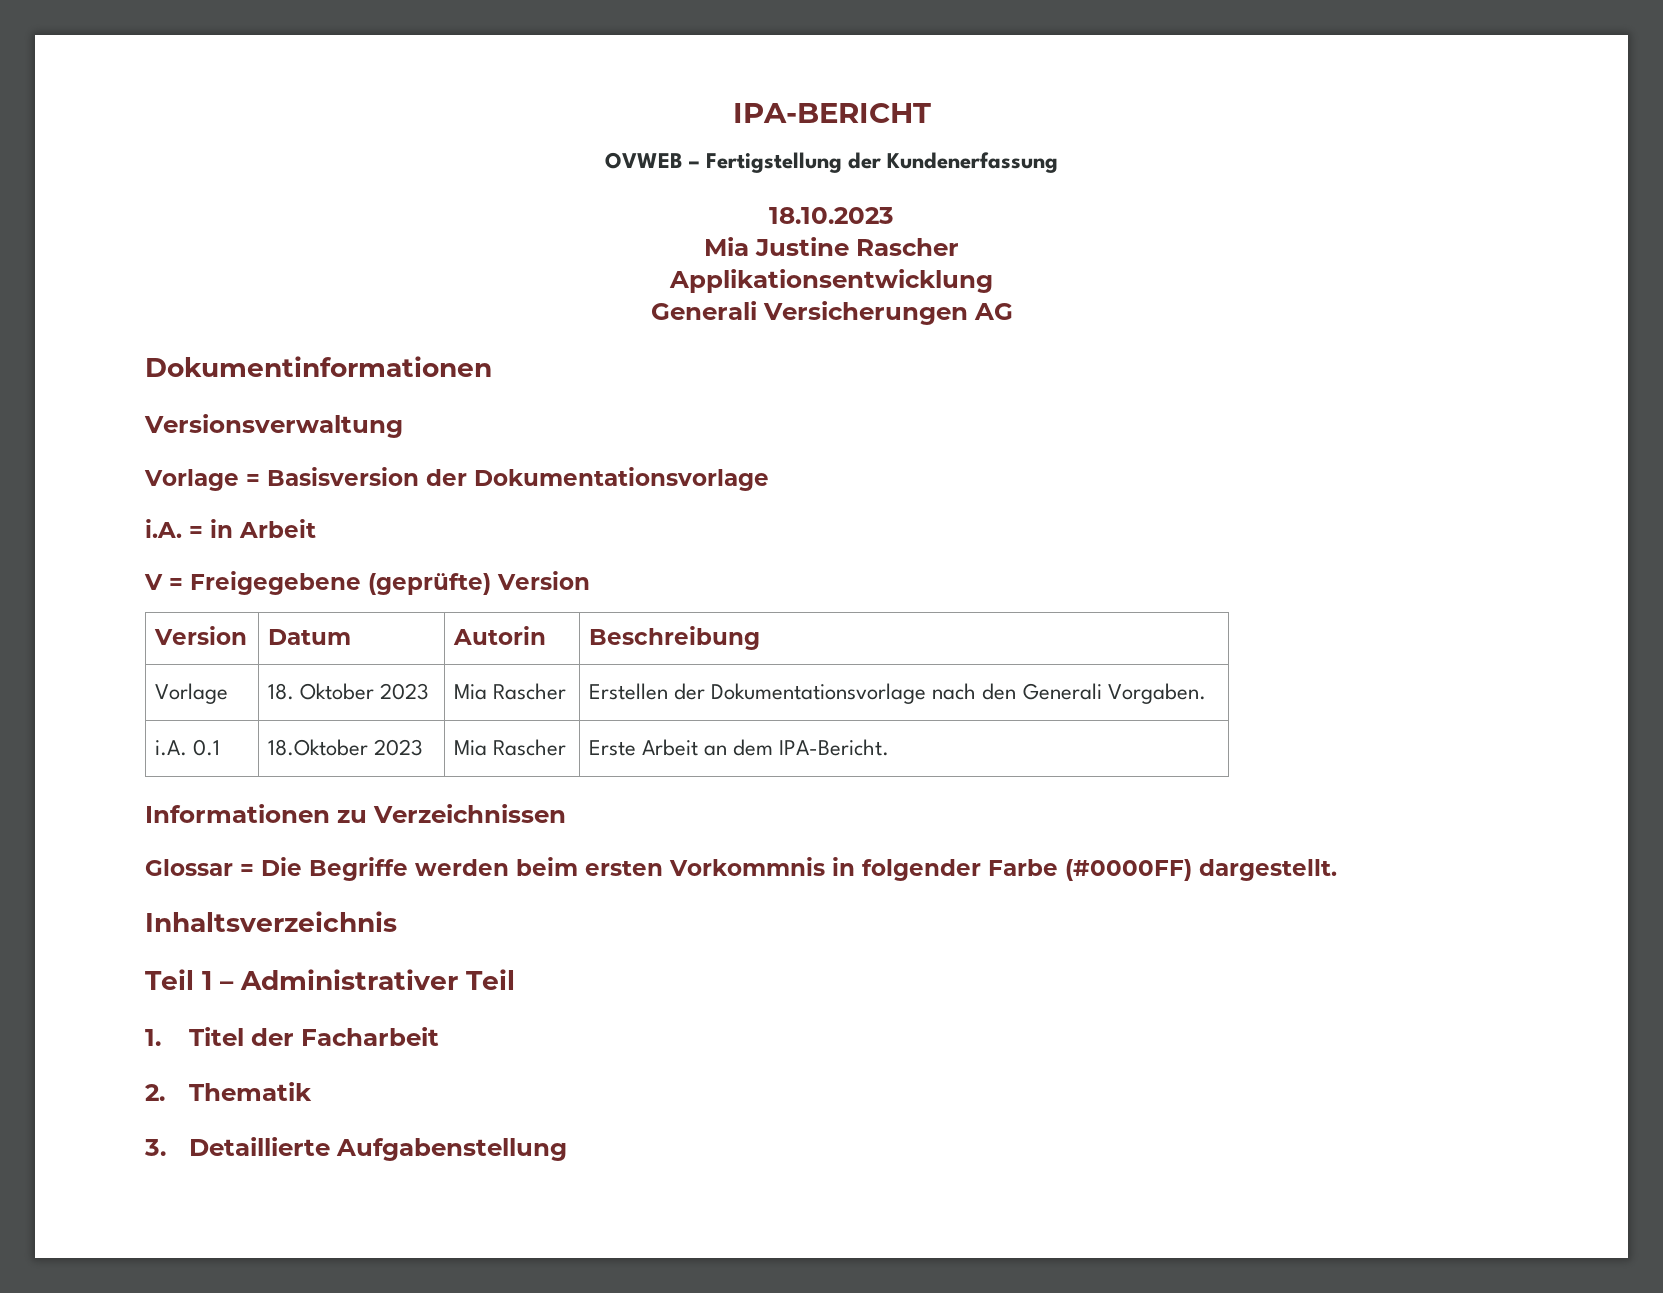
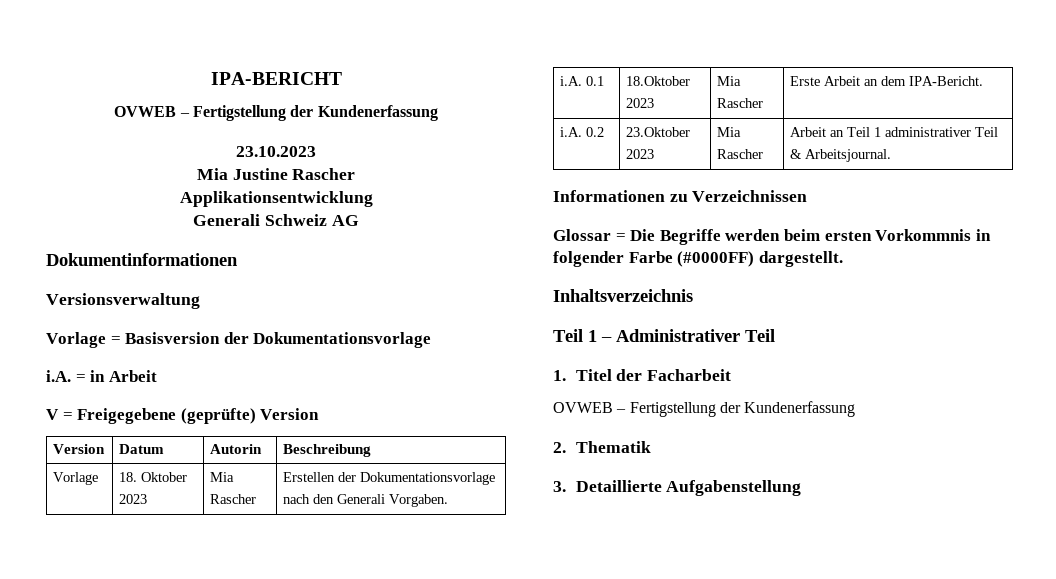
[769,207,894,224] 18.10.2023 -> [236,146,316,157] 23.10.2023
[762,301,968,325] Versicherungen -> [265,214,327,226] Schweiz
(890, 747) none -> [560,127,605,137] [626,127,691,137] [626,149,655,159] [717,127,742,137] [717,149,764,159] [790,127,999,137] [790,149,892,162] // i.A. 0.2 | 23.Oktober 2023 | Mia Rascher | Arbeit an Teil 1 administrativer Teil & Arbeitsjournal.
(440, 1036) none -> [553,401,856,417] // OVWEB – Fertigstellung der Kundenerfassung

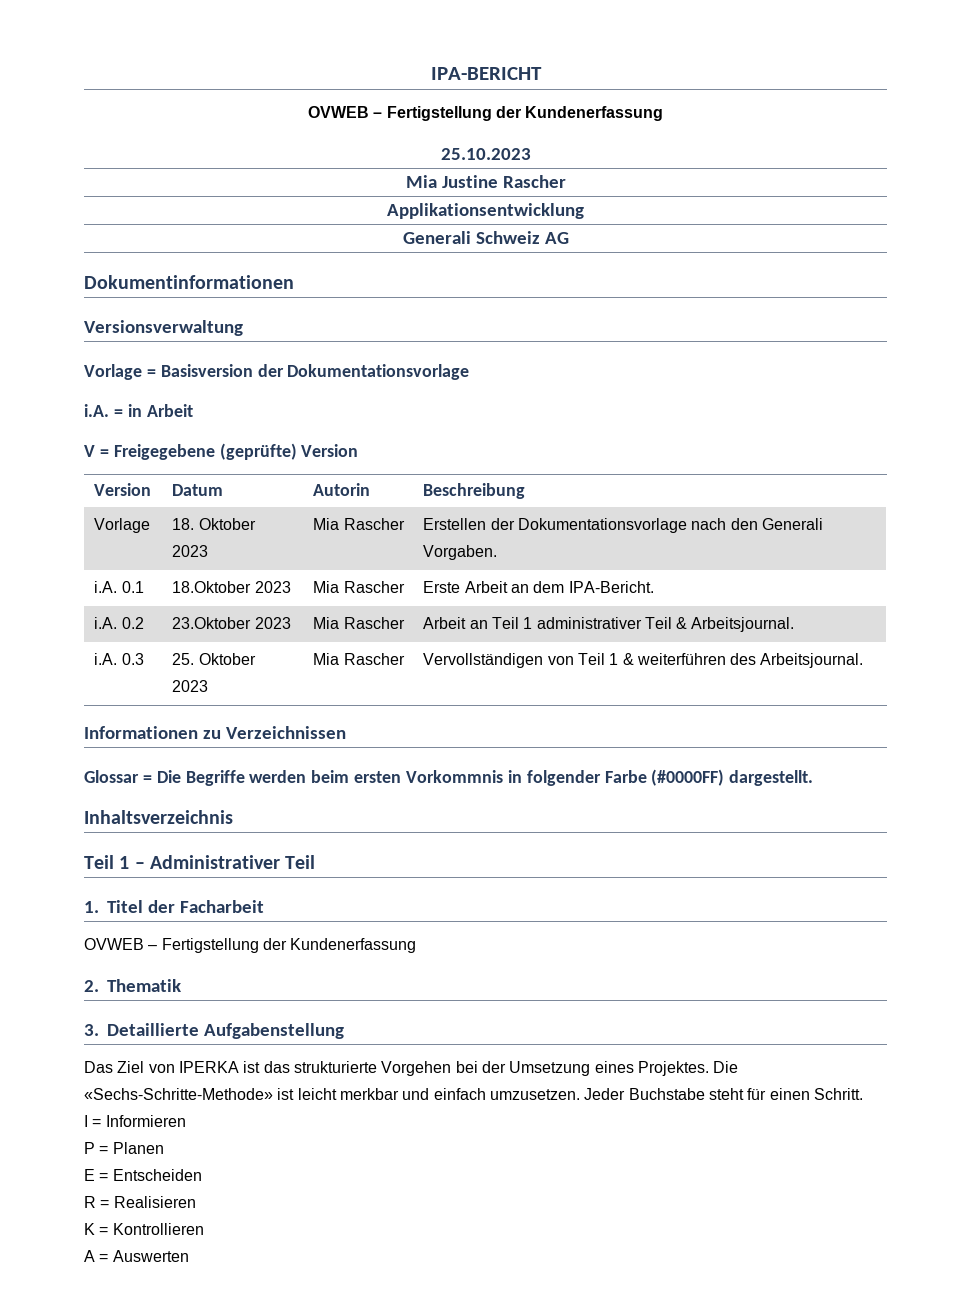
[236,146,316,157] 23.10.2023 -> [440,148,531,160] 25.10.2023
(892, 155) none -> [94,653,144,665] [172,653,256,665] [172,680,209,692] [313,653,405,665] [423,653,864,668] // i.A. 0.3 | 25. Oktober 2023 | Mia Rascher | Vervollständigen von Teil 1 & weiterführen des Arbeitsjournal.
(802, 488) none -> [84,1061,739,1076] [84,1088,863,1100] [84,1115,186,1127] [84,1142,164,1154] [84,1169,202,1181] [84,1196,196,1208] [84,1223,204,1235] [84,1250,189,1262] // Das Ziel von IPERKA ist das strukturierte Vorgehen bei der Umsetzung eines Projektes. Die «Sechs-Schritte-Methode» ist leicht merkbar und einfach umzusetzen. Jeder Buchstabe steht für einen Schritt. // I = Informieren // P = Planen // E = Entscheiden // R = Realisieren // K = Kontrollieren // A = Auswerten

